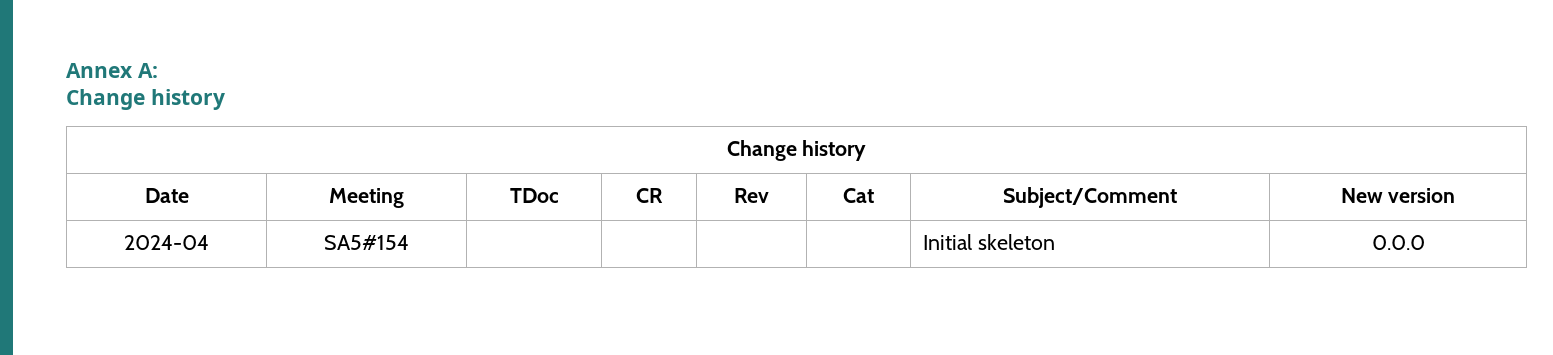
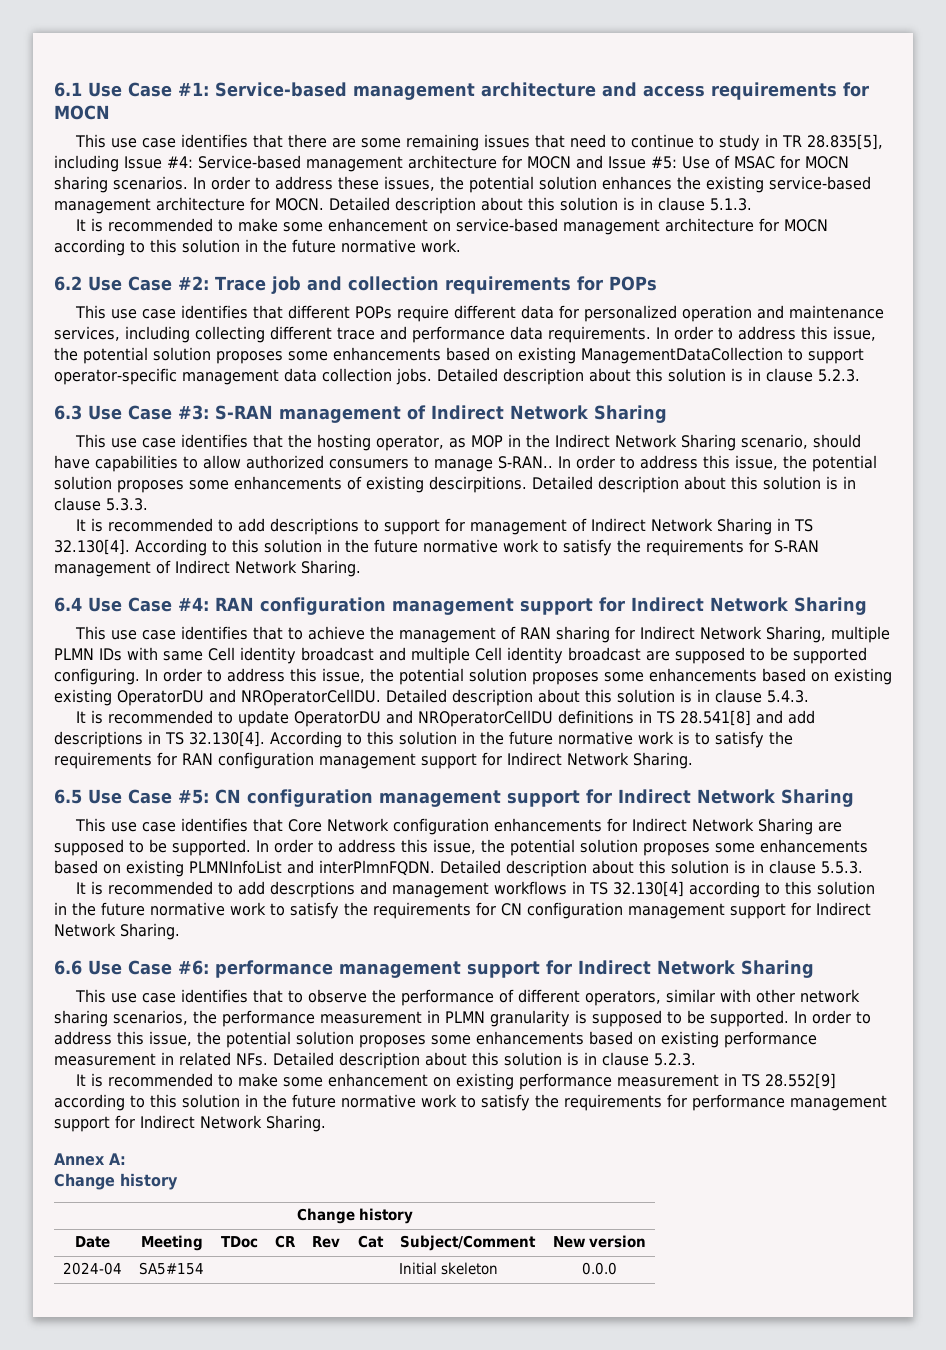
(66, 70) none -> [54,82,869,100] [54,105,110,120] [74,134,883,151] [54,155,849,172] [54,176,871,193] [54,197,752,214] [75,218,828,235] [54,239,461,256] [54,276,657,294] [74,305,884,322] [54,326,876,343] [54,347,864,364] [54,368,860,385] [54,405,667,423] [74,434,861,451] [54,455,877,472] [54,476,856,493] [54,497,148,511] [75,518,813,535] [54,539,819,556] [54,560,361,577] [54,597,867,615] [74,626,890,643] [54,647,867,664] [54,668,892,685] [54,689,809,706] [75,710,815,727] [54,731,793,748] [54,752,693,769] [54,789,854,807] [74,818,842,835] [54,839,868,856] [54,860,863,877] [75,881,875,898] [54,902,871,919] [54,923,180,940] [54,960,814,978] [74,989,860,1006] [54,1010,871,1027] [54,1031,817,1048] [54,1052,696,1069] [75,1073,836,1090] [54,1094,887,1111] [54,1115,326,1132] 6.1 Use Case #1: Service-based management architecture and access requirements for MOCN // This use case identifies that there are some remaining issues that need to continue to study in TR 28.835[5], including Issue #4: Service-based management architecture for MOCN and Issue #5: Use of MSAC for MOCN sharing scenarios. In order to address these issues, the potential solution enhances the existing service-based management architecture for MOCN. Detailed description about this solution is in clause 5.1.3. // It is recommended to make some enhancement on service-based management architecture for MOCN according to this solution in the future normative work. // 6.2 Use Case #2: Trace job and collection requirements for POPs // This use case identifies that different POPs require different data for personalized operation and maintenance services, including collecting different trace and performance data requirements. In order to address this issue, the potential solution proposes some enhancements based on existing ManagementDataCollection to support operator-specific management data collection jobs. Detailed description about this solution is in clause 5.2.3. // 6.3 Use Case #3: S-RAN management of Indirect Network Sharing // This use case identifies that the hosting operator, as MOP in the Indirect Network Sharing scenario, should have capabilities to allow authorized consumers to manage S-RAN.. In order to address this issue, the potential solution proposes some enhancements of existing descirpitions. Detailed description about this solution is in clause 5.3.3. // It is recommended to add descriptions to support for management of Indirect Network Sharing in TS 32.130[4]. According to this solution in the future normative work to satisfy the requirements for S-RAN management of Indirect Network Sharing. // 6.4 Use Case #4: RAN configuration management support for Indirect Network Sharing // This use case identifies that to achieve the management of RAN sharing for Indirect Network Sharing, multiple PLMN IDs with same Cell identity broadcast and multiple Cell identity broadcast are supposed to be supported configuring. In order to address this issue, the potential solution proposes some enhancements based on existing existing OperatorDU and NROperatorCellDU. Detailed description about this solution is in clause 5.4.3. // It is recommended to update OperatorDU and NROperatorCellDU definitions in TS 28.541[8] and add descriptions in TS 32.130[4]. According to this solution in the future normative work is to satisfy the requirements for RAN configuration management support for Indirect Network Sharing. // 6.5 Use Case #5: CN configuration management support for Indirect Network Sharing // This use case identifies that Core Network configuration enhancements for Indirect Network Sharing are supposed to be supported. In order to address this issue, the potential solution proposes some enhancements based on existing PLMNInfoList and interPlmnFQDN. Detailed description about this solution is in clause 5.5.3. // It is recommended to add descrptions and management workflows in TS 32.130[4] according to this solution in the future normative work to satisfy the requirements for CN configuration management support for Indirect Network Sharing. // 6.6 Use Case #6: performance management support for Indirect Network Sharing // This use case identifies that to observe the performance of different operators, similar with other network sharing scenarios, the performance measurement in PLMN granularity is supposed to be supported. In order to address this issue, the potential solution proposes some enhancements based on existing performance measurement in related NFs. Detailed description about this solution is in clause 5.2.3. // It is recommended to make some enhancement on existing performance measurement in TS 28.552[9] according to this solution in the future normative work to satisfy the requirements for performance management support for Indirect Network Sharing. //

